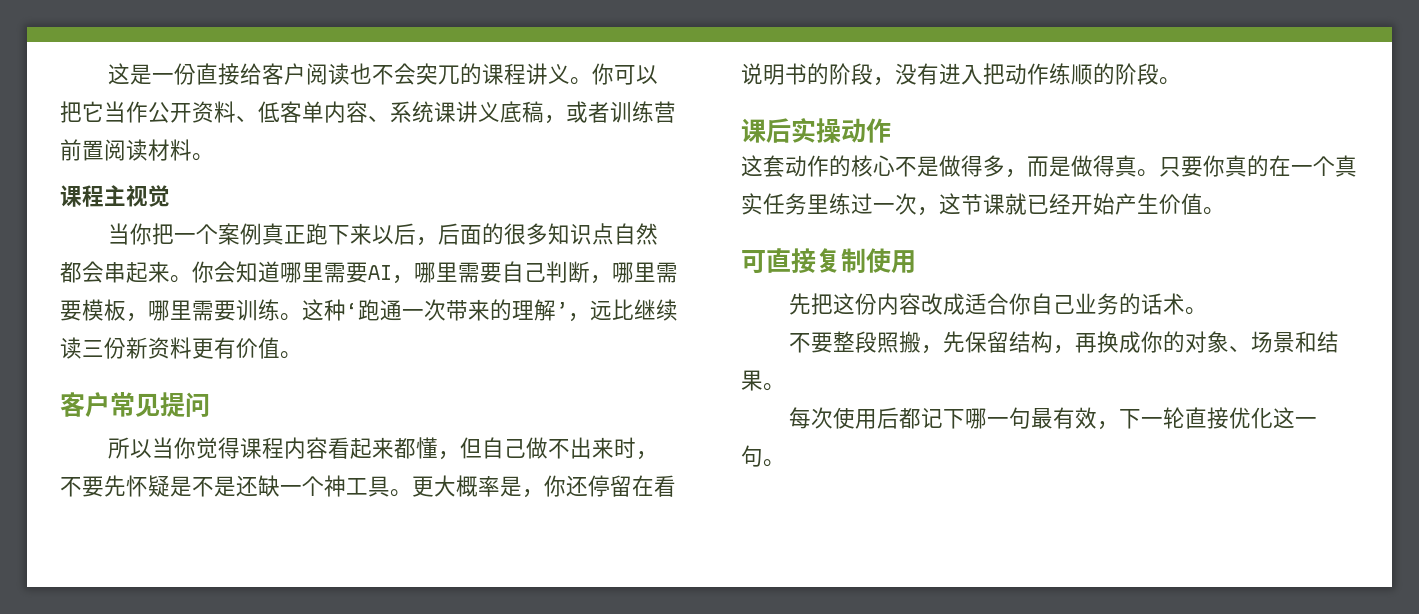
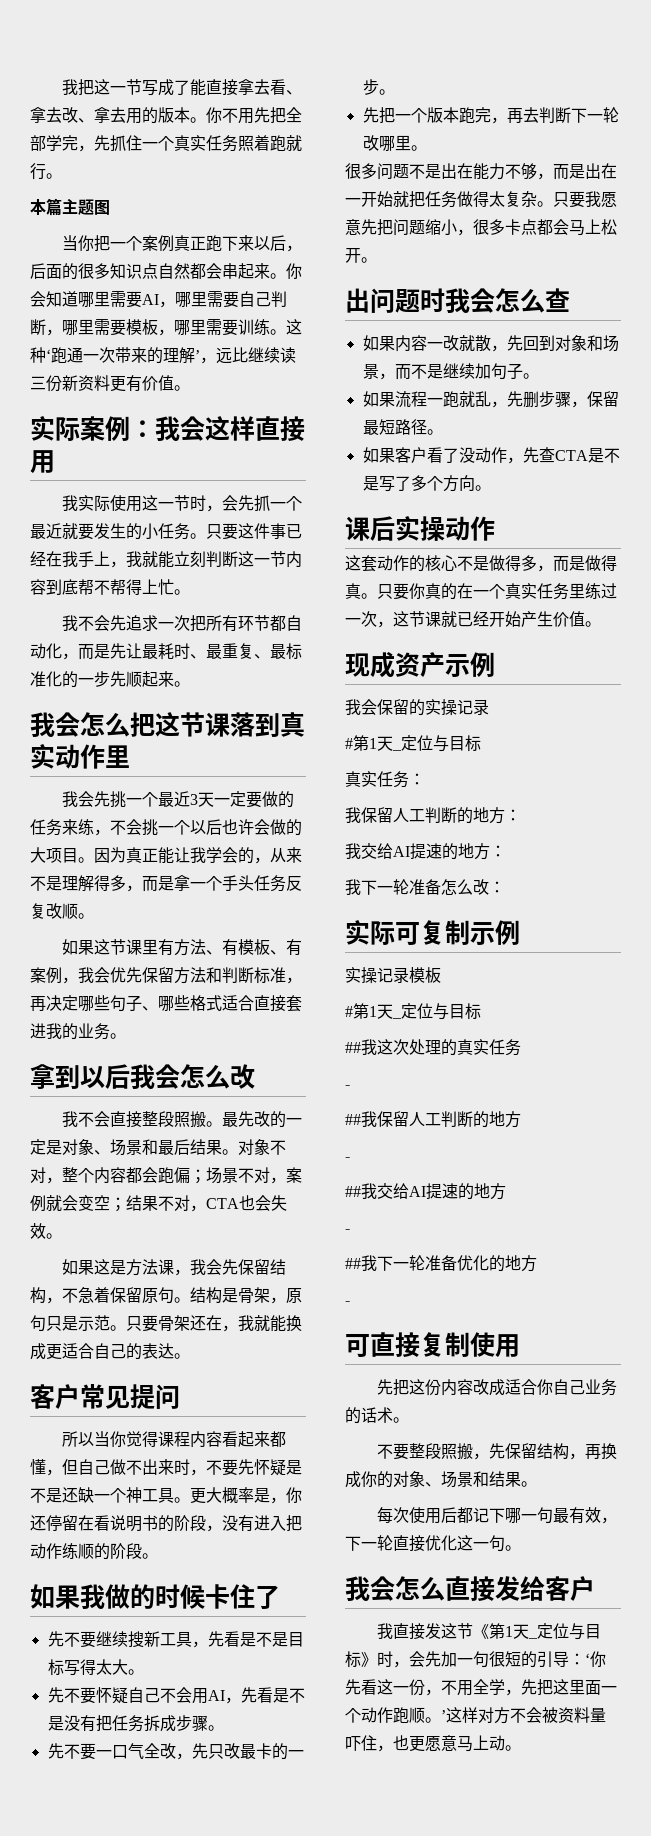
[107,63,658,85] [60,101,676,124] [60,139,214,161] [60,185,170,207] 这是一份直接给客户阅读也不会突兀的课程讲义。你可以把它当作公开资料、低客单内容、系统课讲义底稿，或者训练营前置阅读材料。 // 课程主视觉 -> [62,79,303,96] [30,107,302,124] [30,135,302,152] [30,163,62,180] [30,198,110,216] 我把这一节写成了能直接拿去看、拿去改、拿去用的版本。你不用先把全部学完，先抓住一个真实任务照着跑就行。 // 本篇主题图
(302, 355) none -> [30,416,305,441] [30,450,55,474] [62,495,303,512] [30,523,302,540] [30,551,302,568] [30,579,190,595] [62,615,303,632] [30,643,302,660] [30,671,190,688] [30,712,305,737] [30,744,130,769] [62,791,295,808] [30,819,302,836] [30,847,302,864] [30,875,302,892] [30,903,94,919] [62,939,303,956] [30,967,302,984] [30,995,302,1012] [30,1023,126,1040] [30,1064,255,1089] [62,1111,303,1128] [30,1139,286,1156] [30,1167,302,1184] [30,1195,287,1212] [30,1223,62,1239] [62,1259,287,1276] [30,1286,302,1304] [30,1315,302,1332] [30,1343,190,1360] // 实际案例：我会这样直接用 // 我实际使用这一节时，会先抓一个最近就要发生的小任务。只要这件事已经在我手上，我就能立刻判断这一节内容到底帮不帮得上忙。 // 我不会先追求一次把所有环节都自动化，而是先让最耗时、最重复、最标准化的一步先顺起来。 // 我会怎么把这节课落到真实动作里 // 我会先挑一个最近3天一定要做的任务来练，不会挑一个以后也许会做的大项目。因为真正能让我学会的，从来不是理解得多，而是拿一个手头任务反复改顺。 // 如果这节课里有方法、有模板、有案例，我会优先保留方法和判断标准，再决定哪些句子、哪些格式适合直接套进我的业务。 // 拿到以后我会怎么改 // 我不会直接整段照搬。最先改的一定是对象、场景和最后结果。对象不对，整个内容都会跑偏；场景不对，案例就会变空；结果不对，CTA也会失效。 // 如果这是方法课，我会先保留结构，不急着保留原句。结构是骨架，原句只是示范。只要骨架还在，我就能换成更适合自己的表达。
(1181, 81) none -> [30,1584,280,1609] [47,1631,304,1648] [47,1659,144,1676] [47,1687,305,1704] [47,1715,224,1732] [47,1743,304,1760] [362,79,395,95] [362,107,619,124] [362,135,427,152] [345,163,617,180] [345,191,617,208] [345,219,617,236] [345,248,377,263] [345,288,570,313] [362,335,619,352] [362,363,539,380] [362,391,619,408] [362,419,443,435] [362,447,620,464] [362,475,491,492] // 如果我做的时候卡住了 // 先不要继续搜新工具，先看是不是目标写得太大。 // 先不要怀疑自己不会用AI，先看是不是没有把任务拆成步骤。 // 先不要一口气全改，先只改最卡的一步。 // 先把一个版本跑完，再去判断下一轮改哪里。 // 很多问题不是出在能力不够，而是出在一开始就把任务做得太复杂。只要我愿意先把问题缩小，很多卡点都会马上松开。 // 出问题时我会怎么查 // 如果内容一改就散，先回到对象和场景，而不是继续加句子。 // 如果流程一跑就乱，先删步骤，保留最短路径。 // 如果客户看了没动作，先查CTA是不是写了多个方向。
(1225, 211) none -> [345,652,495,678] [345,699,489,716] [345,735,481,752] [345,771,425,788] [345,807,521,824] [345,843,506,860] [345,879,505,895] [345,920,520,945] [345,967,441,984] [345,1003,481,1020] [345,1039,521,1056] [345,1085,350,1089] [345,1111,521,1128] [345,1157,350,1161] [345,1183,506,1200] [345,1229,350,1233] [345,1255,537,1272] [345,1301,350,1305] // 现成资产示例 // 我会保留的实操记录 // #第1天_定位与目标 // 真实任务： // 我保留人工判断的地方： // 我交给AI提速的地方： // 我下一轮准备怎么改： // 实际可复制示例 // 实操记录模板 // #第1天_定位与目标 // ##我这次处理的真实任务 // - // ##我保留人工判断的地方 // - // ##我交给AI提速的地方 // - // ##我下一轮准备优化的地方 // -
(785, 463) none -> [345,1576,595,1601] [377,1623,602,1640] [345,1651,606,1668] [345,1679,617,1696] [345,1707,606,1724] [345,1735,521,1752] // 我会怎么直接发给客户 // 我直接发这节《第1天_定位与目标》时，会先加一句很短的引导：‘你先看这一份，不用全学，先把这里面一个动作跑顺。’这样对方不会被资料量吓住，也更愿意马上动。

